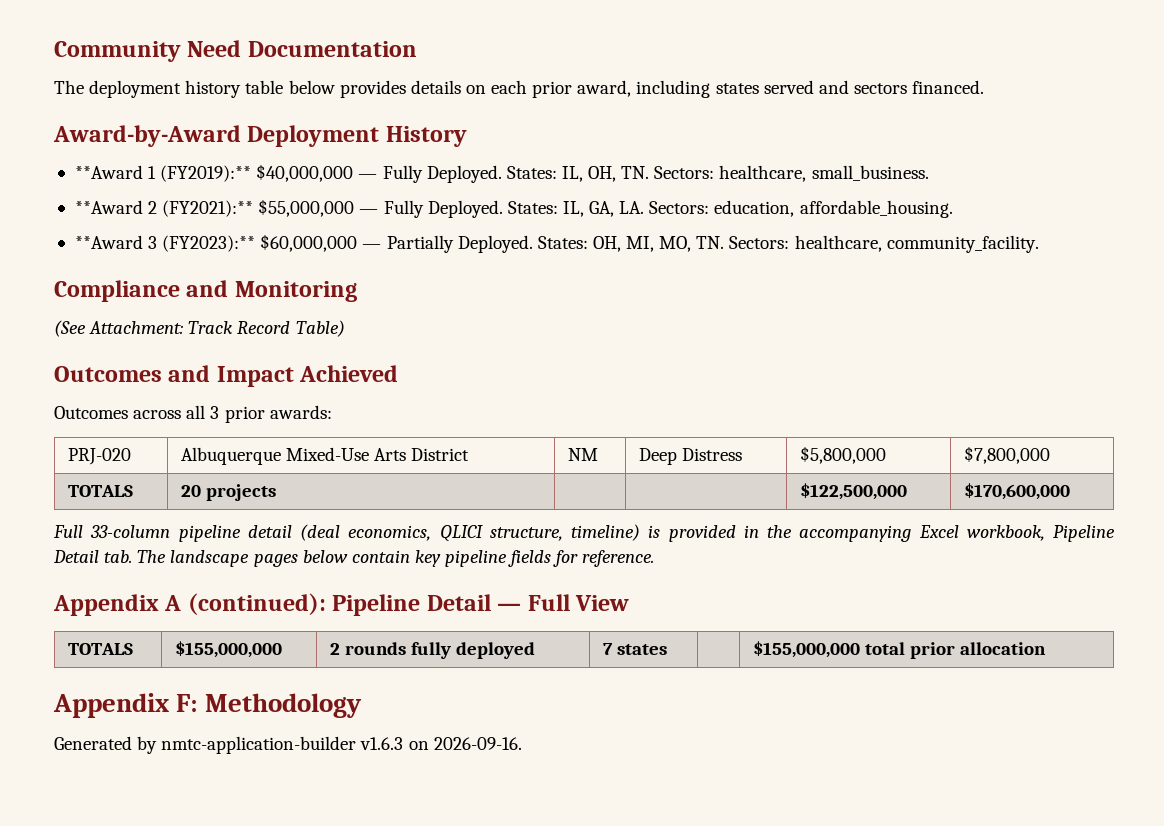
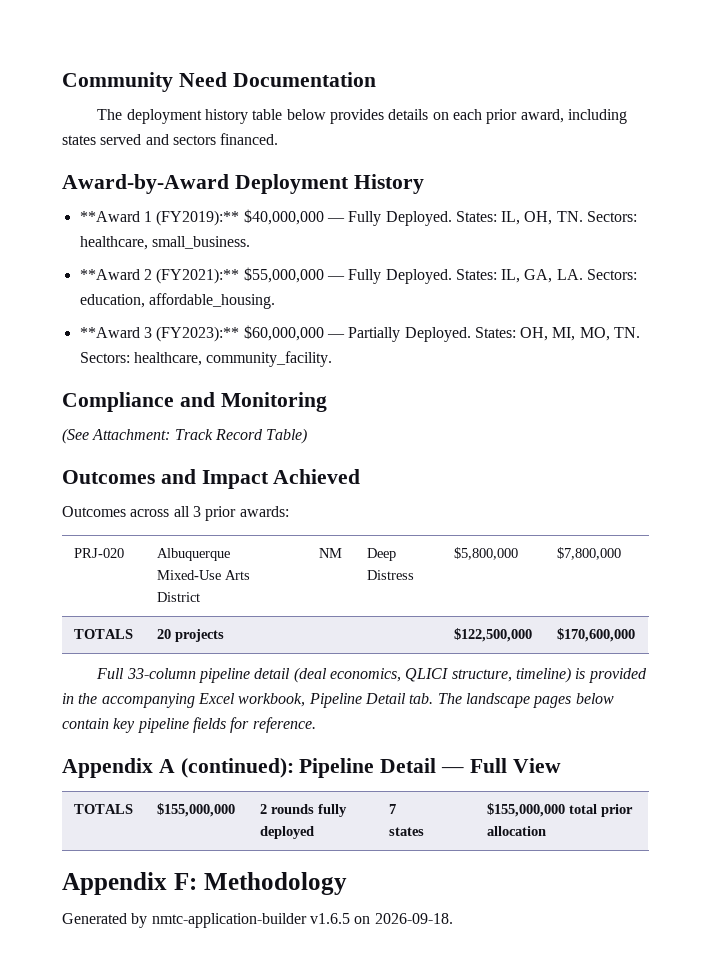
[360,737,522,750] v1.6.3 on 2026-09-16. -> [309,913,453,924] v1.6.5 on 2026-09-18.

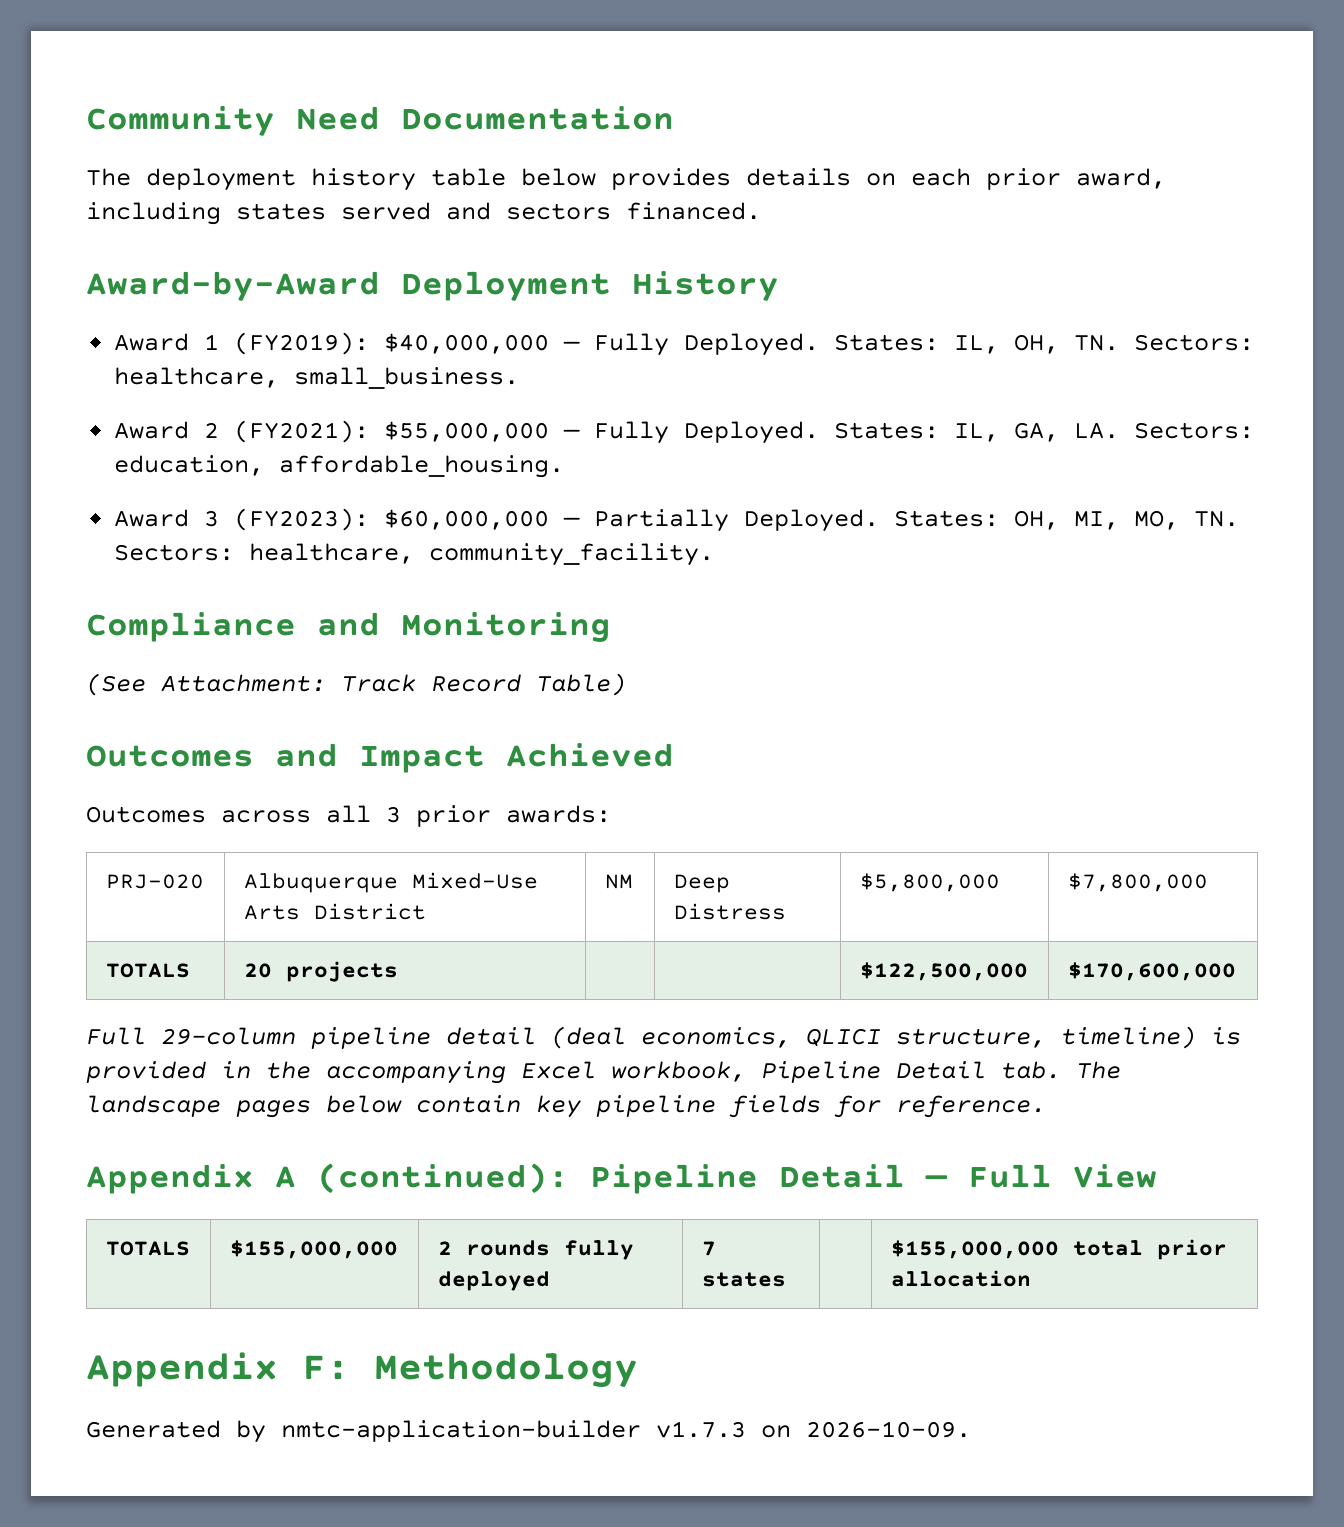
[79,210,240,226] **Award 1 (FY2019):** -> [114,332,370,355] Award 1 (FY2019):
[79,268,240,284] **Award 2 (FY2021):** -> [114,420,370,443] Award 2 (FY2021):
[79,326,240,342] **Award 3 (FY2023):** -> [114,508,370,531] Award 3 (FY2023):
[126,668,196,679] 33-column -> [161,1027,296,1045] 29-column
[309,913,453,924] v1.6.5 on 2026-09-18. -> [656,1421,971,1438] v1.7.3 on 2026-10-09.

